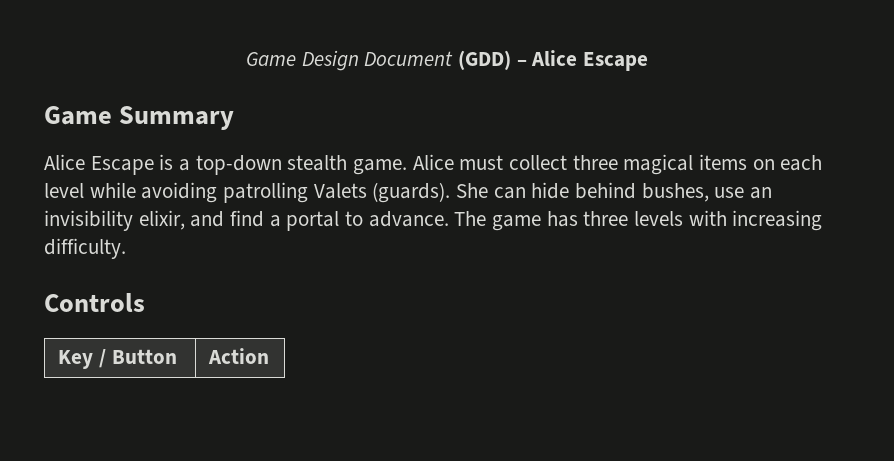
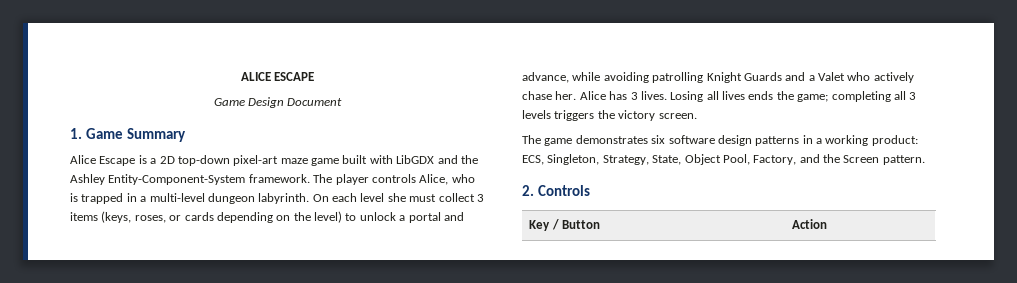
(245, 59) none -> [240,72,315,81] ALICE ESCAPE //
[458,50,649,71] (GDD) – Alice Escape // -> [70,128,82,139] // 1.
[195,154,823,175] [44,182,773,203] [44,210,823,231] [44,238,126,259] top-down stealth game. Alice must collect three magical items on each level while avoiding patrolling Valets (guards). She can hide behind bushes, use an invisibility elixir, and find a portal to advance. The game has three levels with increasing difficulty. // -> [159,155,478,166] [70,174,475,185] [70,193,484,204] [70,211,464,223] [522,72,914,83] [522,91,917,102] [522,110,697,121] [522,135,918,146] [522,154,925,165] [522,185,534,196] 2D top-down pixel-art maze game built with LibGDX and the Ashley Entity-Component-System framework. The player controls Alice, who is trapped in a multi-level dungeon labyrinth. On each level she must collect 3 items (keys, roses, or cards depending on the level) to unlock a portal and advance, while avoiding patrolling Knight Guards and a Valet who actively chase her. Alice has 3 lives. Losing all lives ends the game; completing all 3 levels triggers the victory screen. // The game demonstrates six software design patterns in a working product: ECS, Singleton, Strategy, State, Object Pool, Factory, and the Screen pattern. // 2.

